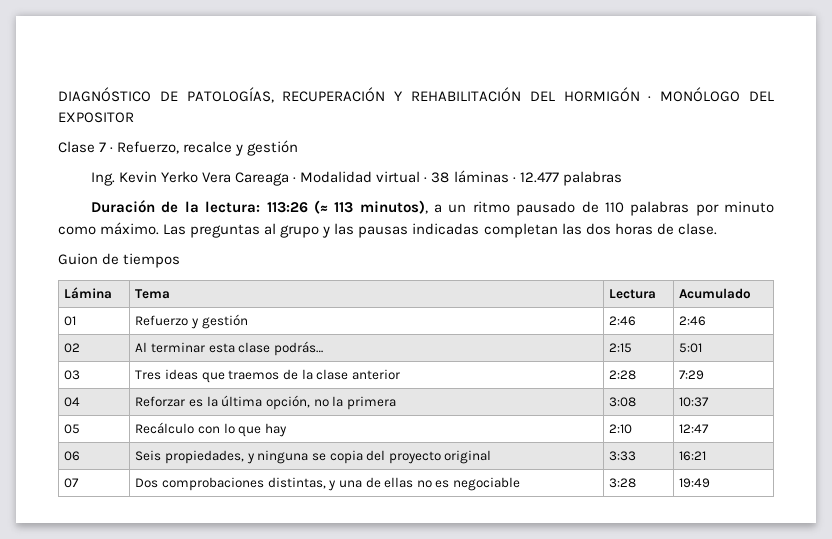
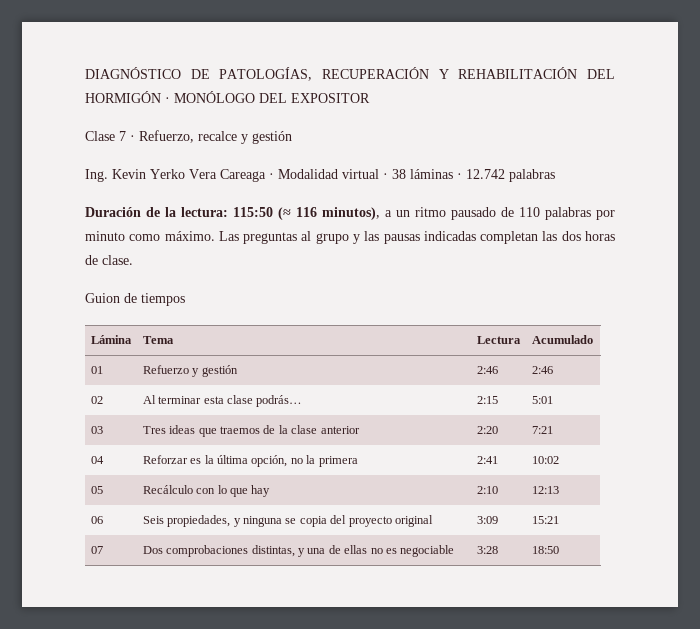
[519,172,559,183] 12.477 -> [466,169,505,179] 12.742
[266,200,354,214] 113:26 (≈ 113 -> [233,207,317,220] 115:50 (≈ 116
[609,370,637,380] [679,370,705,380] 2:28 | 7:29 -> [476,426,498,434] [531,426,553,434] 2:20 | 7:21
[609,397,637,407] [679,397,710,407] 3:08 | 10:37 -> [476,456,498,464] [531,456,559,464] 2:41 | 10:02
[679,424,710,433] 12:47 -> [531,486,559,494] 12:13
[609,451,637,461] [679,451,707,461] 3:33 | 16:21 -> [476,516,498,524] [531,516,559,524] 3:09 | 15:21
[679,478,711,488] 19:49 -> [531,546,559,554] 18:50

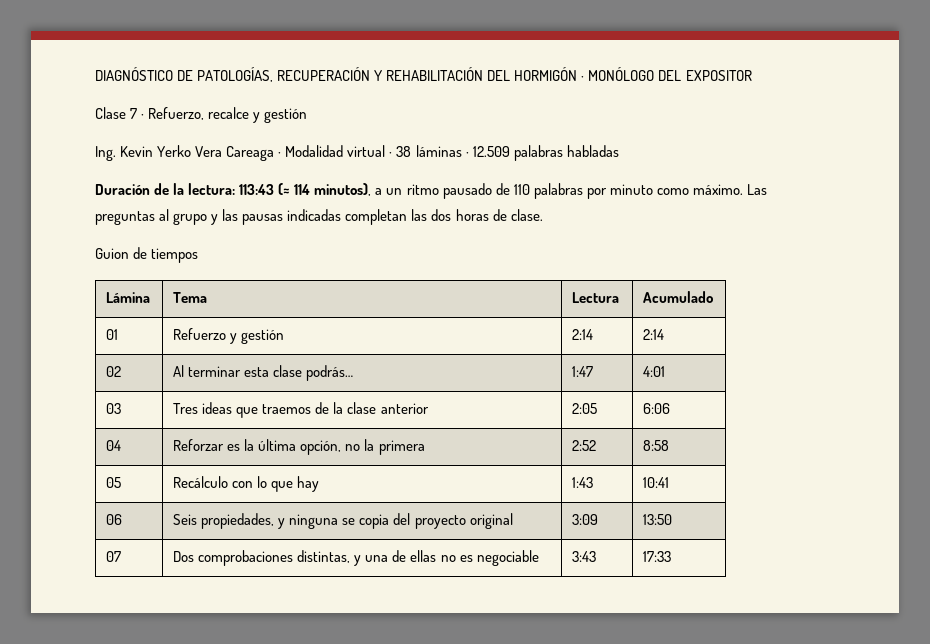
[466,169,555,182] 12.742 palabras -> [472,145,619,161] 12.509 palabras habladas
[233,207,317,220] 115:50 (≈ 116 -> [239,183,311,195] 113:43 (≈ 114
[476,366,498,374] [531,366,553,374] 2:46 | 2:46 -> [572,329,594,340] [643,329,665,340] 2:14 | 2:14
[476,396,498,404] [531,396,553,404] 2:15 | 5:01 -> [572,366,594,377] [643,366,666,377] 1:47 | 4:01
[476,426,498,434] [531,426,553,434] 2:20 | 7:21 -> [572,403,598,414] [643,403,671,414] 2:05 | 6:06
[476,456,498,464] [531,456,559,464] 2:41 | 10:02 -> [572,440,597,451] [643,440,670,451] 2:52 | 8:58
[476,486,498,494] [531,486,559,494] 2:10 | 12:13 -> [572,477,594,488] [643,477,670,488] 1:43 | 10:41
[531,516,559,524] 15:21 -> [643,514,673,525] 13:50
[476,546,498,554] [531,546,559,554] 3:28 | 18:50 -> [572,551,597,562] [643,551,672,562] 3:43 | 17:33

